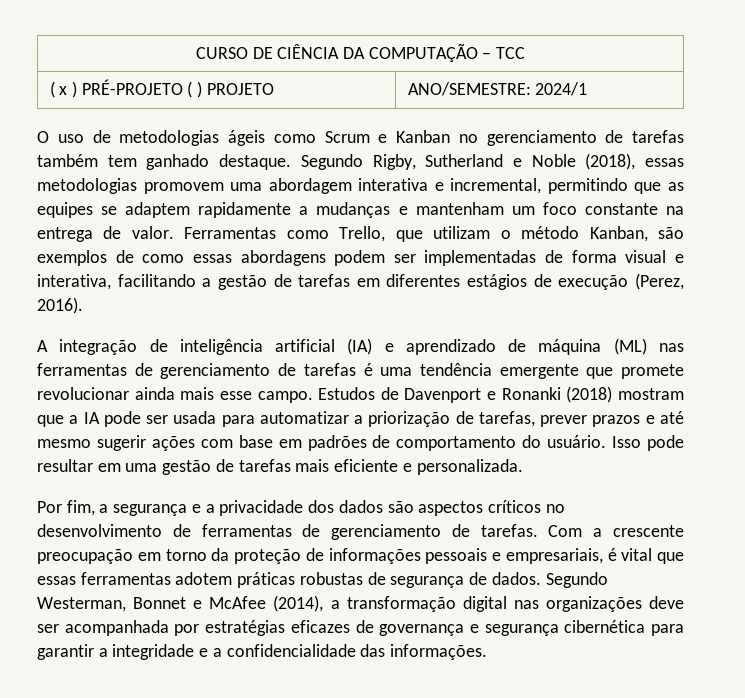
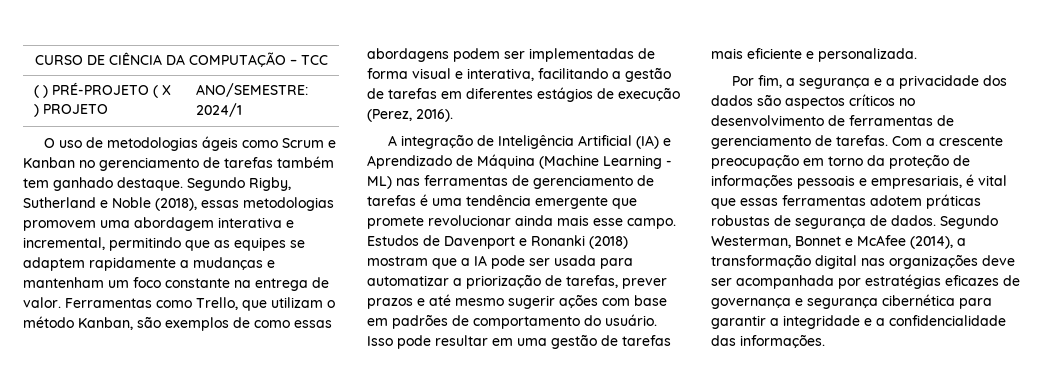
[59,86,68,95] x -> (39, 91) none
(193, 89) none -> [161,85,171,95] X
[179,338,647,355] inteligência artificial (IA) e aprendizado de máquina (ML) -> [498,135,672,149] [367,154,672,169] [367,176,392,189] Inteligência Artificial (IA) e Aprendizado de Máquina (Machine Learning - ML)

